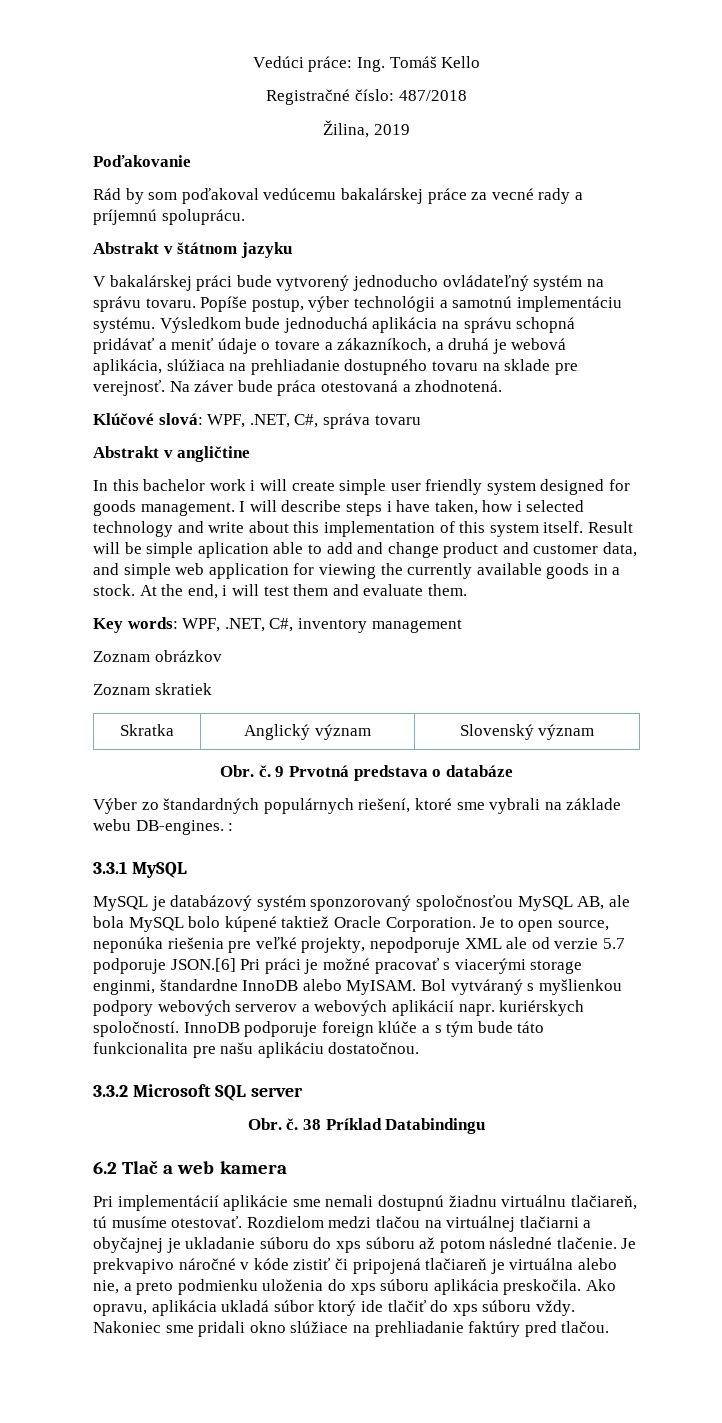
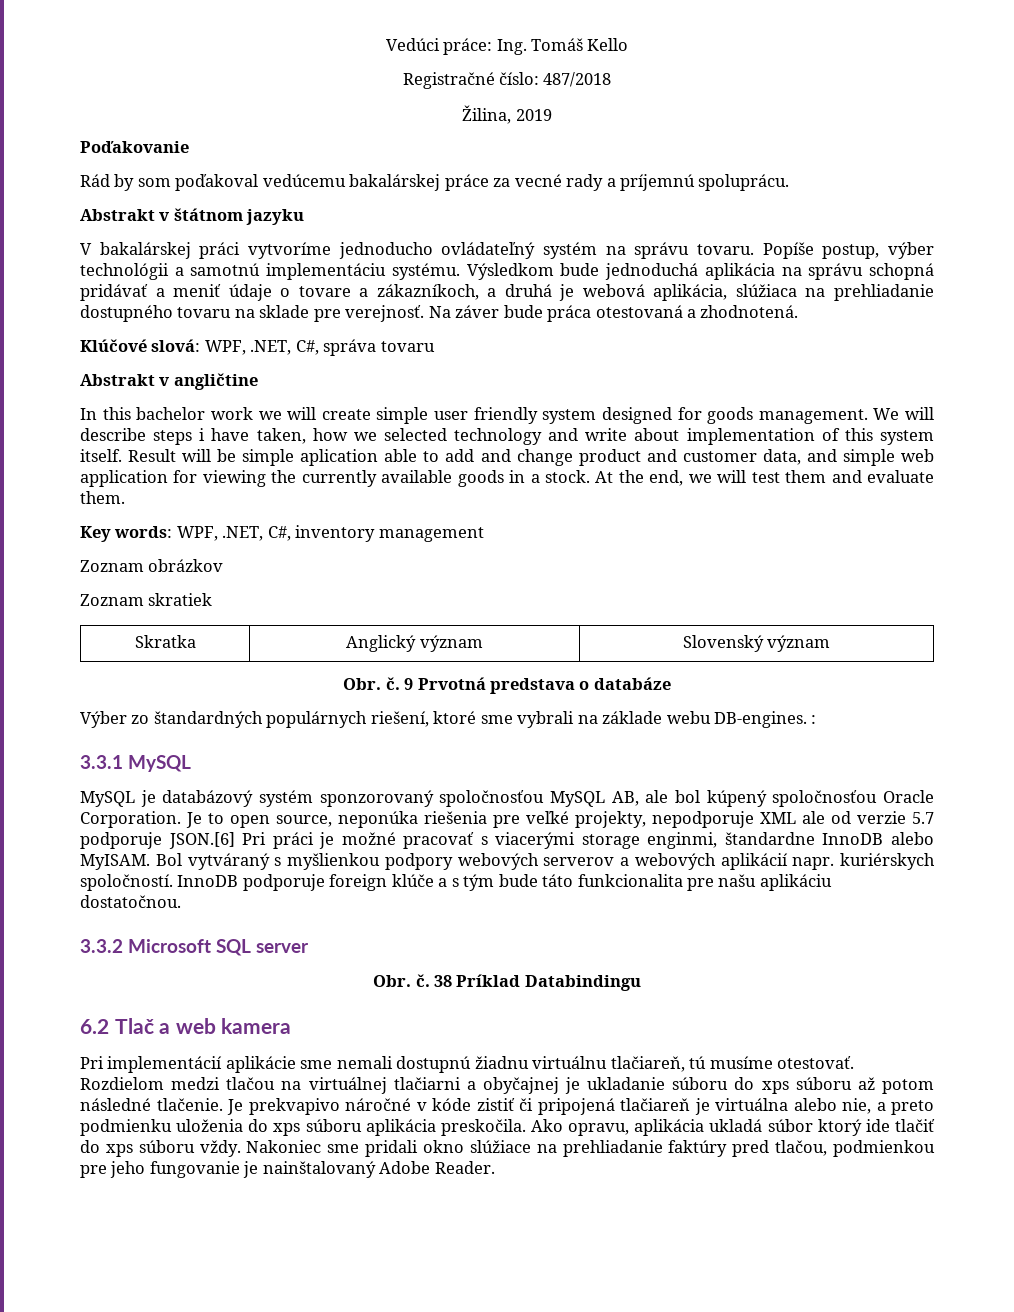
[236,275,350,291] bude vytvorený -> [247,242,331,259] vytvoríme
[250,480,256,491] i -> [258,411,282,420] we
[239,501,246,512] I -> [873,408,900,420] We
[516,501,522,512] i -> [353,432,377,441] we
[293,521,320,533] this -> (680, 434) none
[222,585,228,596] i -> [688,474,712,483] we
[93,916,330,932] bola MySQL bolo kúpené taktiež -> [674,790,878,807] bol kúpený spoločnosťou
[561,1321,610,1333] tlačou. -> [775,1140,935,1157] [80,1161,495,1178] tlačou, podmienkou pre jeho fungovanie je nainštalovaný Adobe Reader.

